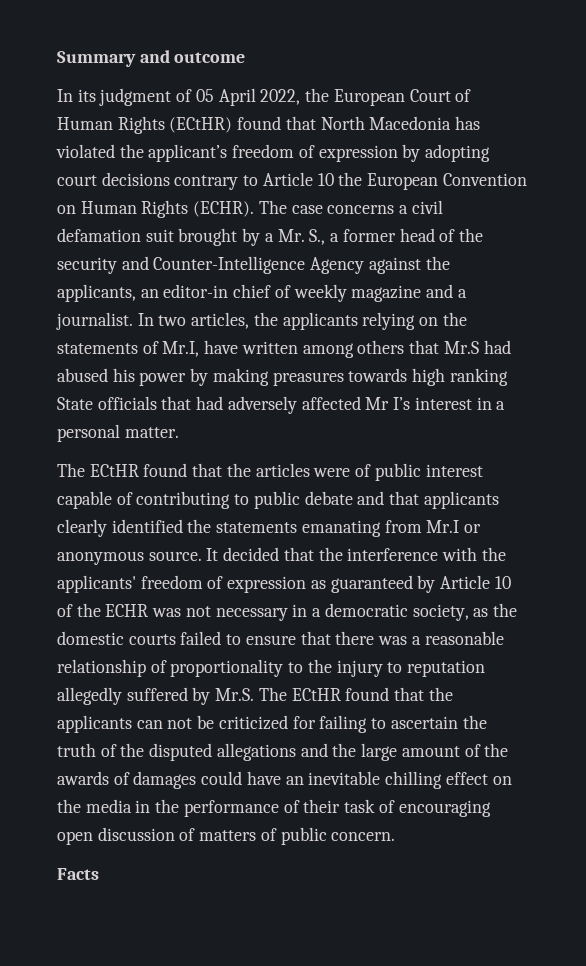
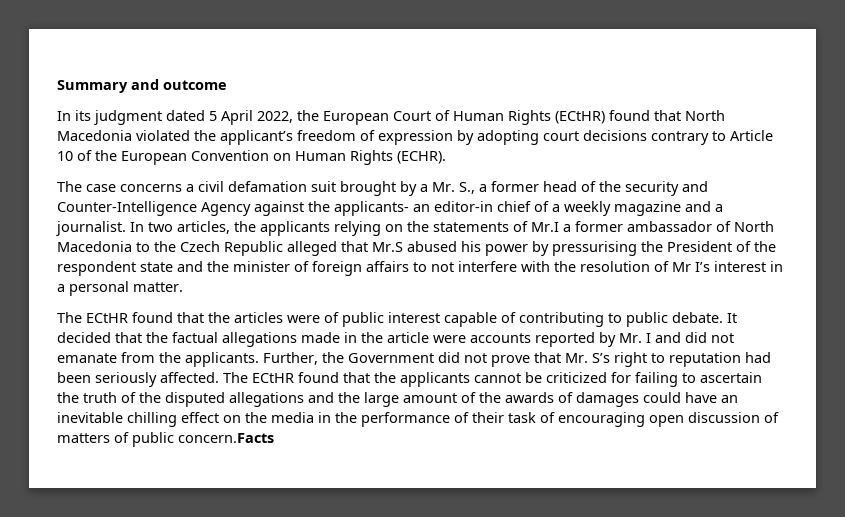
[176,89,214,102] of 05 -> [166,110,217,121] dated 5
[455,116,481,130] has -> (132, 135) none
(334, 179) none -> [77,150,92,161] of
(255, 209) none -> (446, 157) //
[57,284,136,302] applicants, -> [334,201,409,216] applicants-
(291, 291) none -> [552,204,560,212] a
[162,340,405,358] Mr.I, have written among others -> [531,221,774,232] [57,241,337,256] Mr.I a former ambassador of North Macedonia to the Czech Republic alleged
[483,340,511,354] had -> (403, 247) none
[212,368,508,386] [57,396,361,414] making preasures towards high ranking State officials that had adversely affected -> [552,241,776,256] [57,261,669,276] pressurising the President of the respondent state and the minister of foreign affairs to not interfere with the resolution of
[304,491,499,509] [57,519,482,537] [57,547,506,565] [57,575,511,593] [57,603,517,621] [57,631,504,645] [57,659,486,677] [57,687,255,705] debate and that applicants clearly identified the statements emanating from Mr.I or anonymous source. It decided that the interference with the applicants' freedom of expression as guaranteed by Article 10 of the ECHR was not necessary in a democratic society, as the domestic courts failed to ensure that there was a reasonable relationship of proportionality to the injury to reputation allegedly suffered by Mr.S. -> [672,312,737,323] [57,332,734,347] [57,352,771,367] [57,372,219,387] debate. It decided that the factual allegations made in the article were accounts reported by Mr. I and did not emanate from the applicants. Further, the Government did not prove that Mr. S’s right to reputation had been seriously affected.
[136,718,193,729] can not -> [474,373,521,383] cannot
[331,832,396,841] [57,868,99,880] concern. // Facts -> [178,433,274,443] concern.Facts

